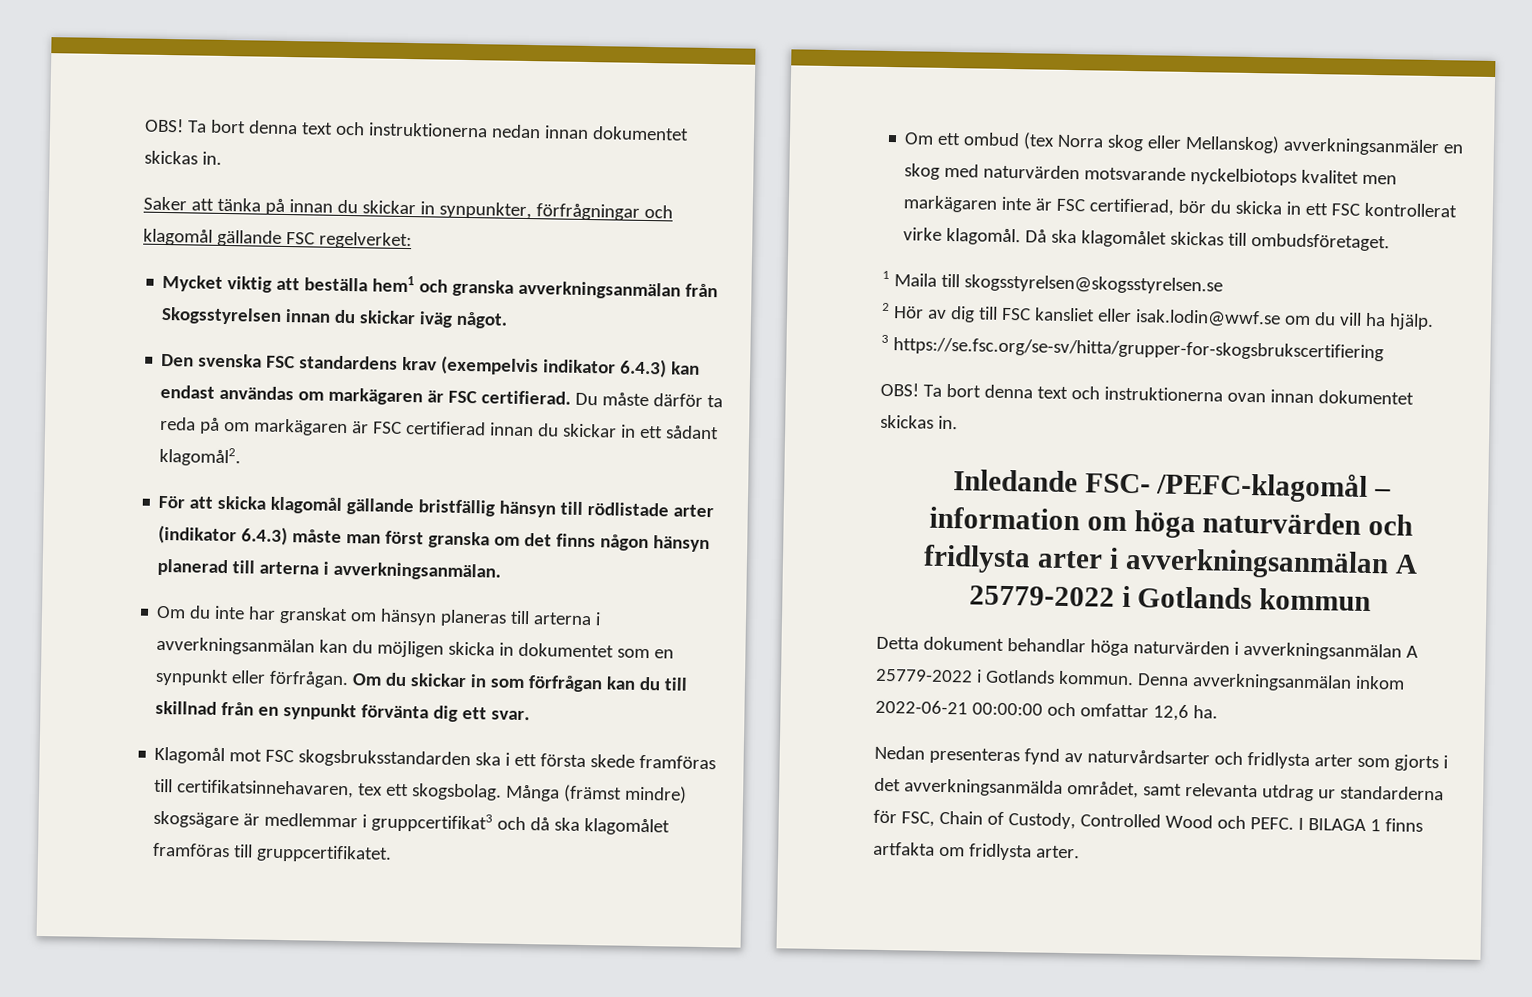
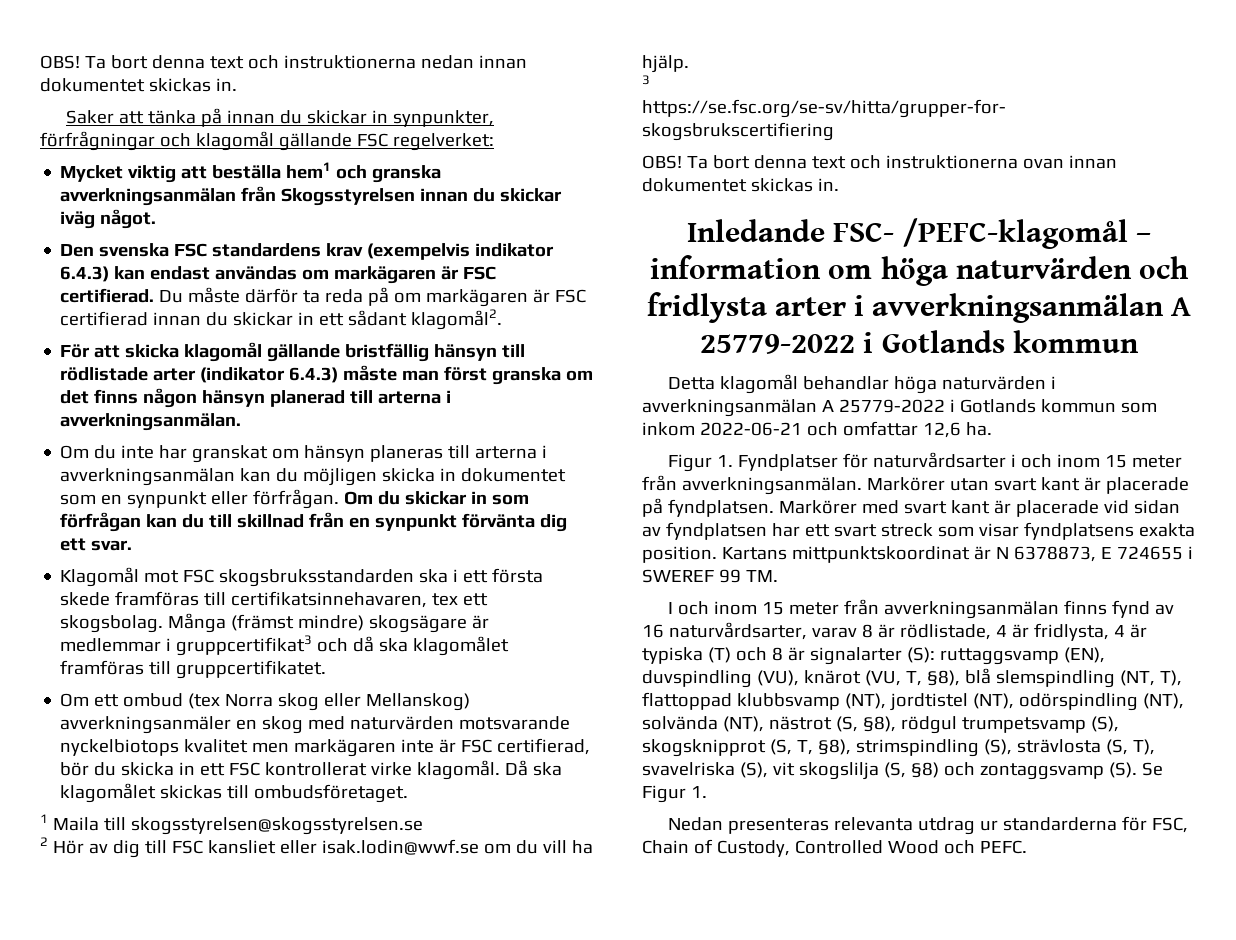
[922,636,1004,651] dokument -> [720,374,799,394] klagomål
[1057,670,1352,692] kommun. Denna avverkningsanmälan -> [1040,399,1157,413] kommun som
[971,702,1043,716] 00:00:00 -> (802, 429) none
[874,745,1448,772] [874,777,1182,799] Nedan presenteras fynd av naturvårdsarter och fridlysta arter som gjorts i det avverkningsanmälda området, samt -> [668,452,1183,472] [642,475,1189,495] [642,498,1180,517] [642,522,1195,540] [642,546,1193,563] [642,569,778,583] [668,599,1175,619] [642,622,1147,641] [642,647,1105,665] [642,668,1182,688] [642,692,1184,711] [642,716,1119,734] [642,739,1155,757] [642,762,1163,780] [642,785,707,803] [668,817,830,834] Figur 1. Fyndplatser för naturvårdsarter i och inom 15 meter från avverkningsanmälan. Markörer utan svart kant är placerade på fyndplatsen. Markörer med svart kant är placerade vid sidan av fyndplatsen har ett svart streck som visar fyndplatsens exakta position. Kartans mittpunktskoordinat är N 6378873, E 724655 i SWEREF 99 TM. // I och inom 15 meter från avverkningsanmälan finns fynd av 16 naturvårdsarter, varav 8 är rödlistade, 4 är fridlysta, 4 är typiska (T) och 8 är signalarter (S): ruttaggsvamp (EN), duvspindling (VU), knärot (VU, T, §8), blå slemspindling (NT, T), flattoppad klubbsvamp (NT), jordtistel (NT), odörspindling (NT), solvända (NT), nästrot (S, §8), rödgul trumpetsvamp (S), skogsknipprot (S, T, §8), strimspindling (S), strävlosta (S, T), svavelriska (S), vit skogslilja (S, §8) och zontaggsvamp (S). Se Figur 1. // Nedan presenteras
[1297,817,1423,832] [873,841,1080,861] I BILAGA 1 finns artfakta om fridlysta arter. -> (1027, 847) none

